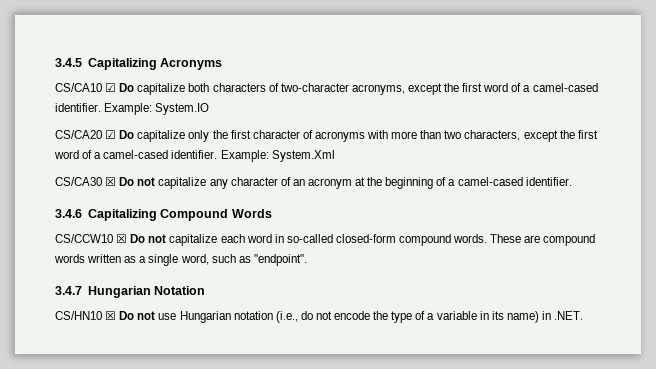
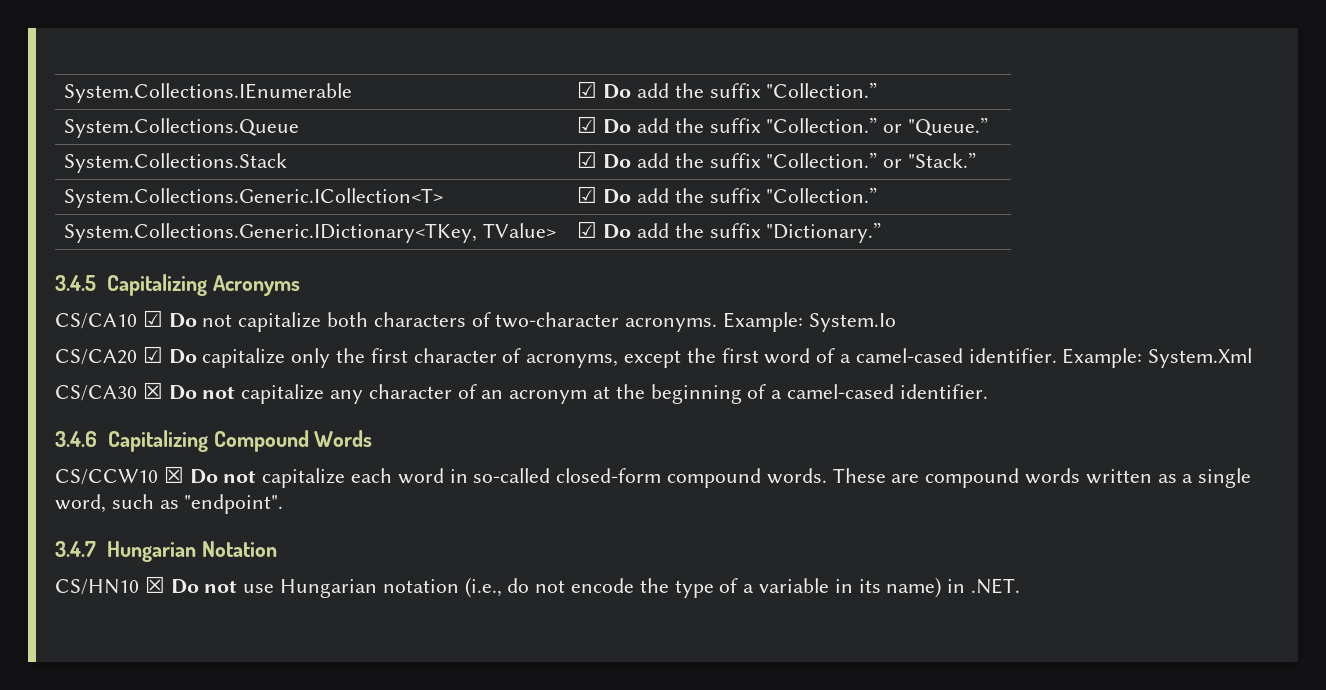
(55, 62) none -> [64,83,353,103] [577,81,878,99] [64,118,300,138] [577,116,988,136] [64,153,288,173] [577,151,976,169] [64,188,444,208] [577,186,878,204] [64,223,557,243] [577,221,882,243] System.Collections.IEnumerable | ☑ Do add the suffix "Collection.” // System.Collections.Queue | ☑ Do add the suffix "Collection.” or "Queue.” // System.Collections.Stack | ☑ Do add the suffix "Collection.” or "Stack.” // System.Collections.Generic.ICollection<T> | ☑ Do add the suffix "Collection.” // System.Collections.Generic.IDictionary<TKey, TValue> | ☑ Do add the suffix "Dictionary.” //
(135, 87) none -> [202,314,233,327] not
[351,83,598,95] [55,103,210,115] acronyms, except the first word of a camel-cased identifier. Example: System.IO -> [625,312,896,332] acronyms. Example: System.Io
[314,130,521,142] acronyms with more than two characters, -> [526,354,619,368] acronyms,

